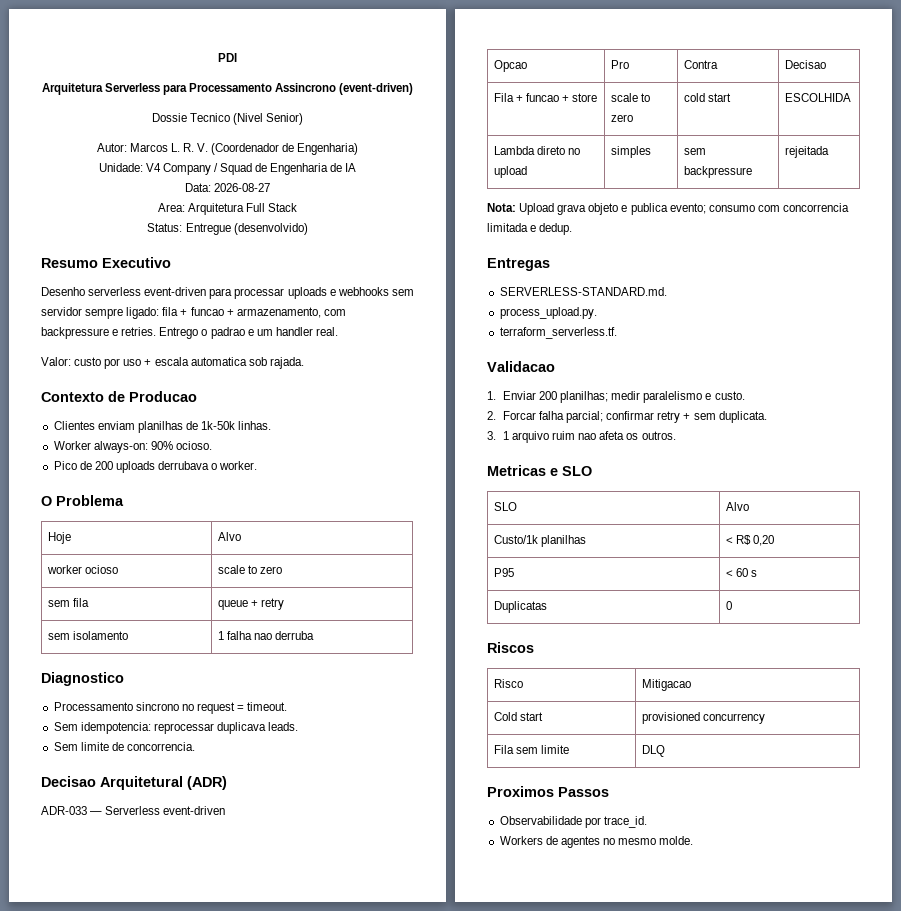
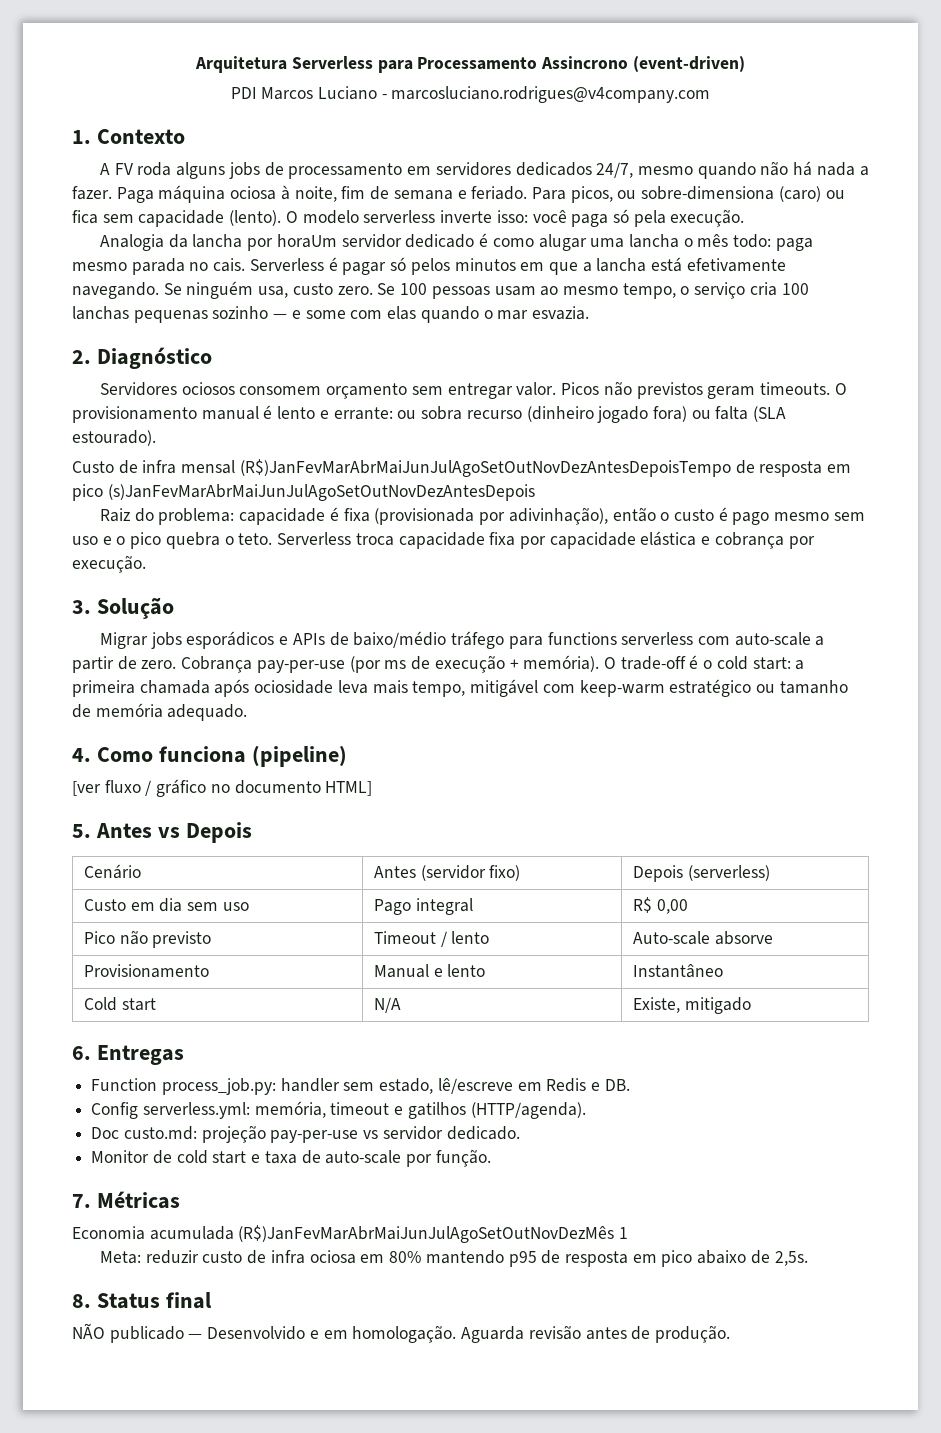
[218,53,237,62] PDI // -> (195, 64) none
[151,113,304,125] [96,143,359,155] [98,163,357,175] [184,183,271,192] [157,203,298,215] [147,223,308,235] [41,257,171,268] [41,287,414,299] [41,307,346,319] [41,327,338,339] [41,357,304,369] [41,391,197,402] [53,421,272,433] [53,441,212,453] [53,461,258,473] [41,495,124,506] [47,532,71,544] [217,532,241,541] [46,565,118,574] [217,565,282,574] [47,598,89,607] [217,598,284,610] [47,631,128,640] [217,631,315,640] [41,672,124,686] [53,702,288,714] [53,722,299,734] [53,742,195,751] [41,776,227,790] [41,806,226,815] [493,60,527,72] [610,60,629,69] [683,60,718,69] [784,60,826,69] [493,93,598,102] [610,93,650,102] [610,114,633,122] [683,93,731,102] [784,93,851,102] [493,146,580,155] [493,166,527,178] [610,146,651,158] [683,148,706,155] [683,166,752,178] [784,146,829,158] [487,203,849,215] [487,223,573,235] [487,258,550,271] [499,287,667,296] [499,307,597,319] [499,327,617,339] [487,361,555,372] [487,391,745,403] [487,411,767,423] [487,431,676,443] [487,465,592,476] [493,502,517,511] [725,502,749,511] [493,535,586,547] [725,535,774,546] [493,568,514,577] [725,568,757,577] [493,601,547,613] [725,601,732,610] [487,642,534,653] [493,679,523,688] [641,679,691,691] [493,712,543,721] [641,712,765,724] [493,745,569,754] [641,745,665,757] [487,786,609,797] [499,816,647,828] [499,836,694,848] Dossie Tecnico (Nivel Senior) // Autor: Marcos L. R. V. (Coordenador de Engenharia) // Unidade: V4 Company / Squad de Engenharia de IA // Data: 2026-08-27 // Area: Arquitetura Full Stack // Status: Entregue (desenvolvido) // Resumo Executivo // Desenho serverless event-driven para processar uploads e webhooks sem servidor sempre ligado: fila + funcao + armazenamento, com backpressure e retries. Entrego o padrao e um handler real. // Valor: custo por uso + escala automatica sob rajada. // Contexto de Producao // Clientes enviam planilhas de 1k-50k linhas. // Worker always-on: 90% ocioso. // Pico de 200 uploads derrubava o worker. // O Problema // Hoje | Alvo // worker ocioso | scale to zero // sem fila | queue + retry // sem isolamento | 1 falha nao derruba // Diagnostico // Processamento sincrono no request = timeout. // Sem idempotencia: reprocessar duplicava leads. // Sem limite de concorrencia. // Decisao Arquitetural (ADR) // ADR-033 — Serverless event-driven // Opcao | Pro | Contra | Decisao // Fila + funcao + store | scale to zero | cold start | ESCOLHIDA // Lambda direto no upload | simples | sem backpressure | rejeitada // Nota: Upload grava objeto e publica evento; consumo com concorrencia limitada e dedup. // Entregas // SERVERLESS-STANDARD.md. // process_upload.py. // terraform_serverless.tf. // Validacao // 1. Enviar 200 planilhas; medir paralelismo e custo. // 2. Forcar falha parcial; confirmar retry + sem duplicata. // 3. 1 arquivo ruim nao afeta os outros. // Metricas e SLO // SLO | Alvo // Custo/1k planilhas | < R$ 0,20 // P95 | < 60 s // Duplicatas | 0 // Riscos // Risco | Mitigacao // Cold start | provisioned concurrency // Fila sem limite | DLQ // Proximos Passos // Observabilidade por trace_id. // Workers de agentes no mesmo molde. -> [230,86,711,103] [72,129,185,144] [100,161,869,179] [72,185,845,203] [72,209,745,227] [100,233,813,251] [72,257,786,275] [72,281,809,299] [72,306,589,323] [72,347,212,369] [100,381,847,399] [72,405,787,423] [72,430,156,446] [72,459,852,477] [72,484,535,501] [100,507,865,525] [72,531,815,549] [72,555,146,573] [72,597,174,619] [100,631,825,649] [72,655,805,673] [72,679,848,697] [72,703,248,721] [72,745,347,767] [72,779,373,797] [72,822,252,843] [83,864,141,879] [373,865,521,881] [632,865,770,882] [83,898,249,912] [373,898,473,915] [632,897,688,914] [83,930,212,948] [373,931,490,947] [632,931,773,945] [83,964,209,978] [373,964,486,978] [632,964,723,978] [83,997,156,1011] [373,997,401,1013] [632,997,751,1014] [72,1045,184,1065] [91,1078,630,1095] [91,1101,586,1119] [91,1125,520,1143] [91,1149,491,1167] [72,1191,180,1209] [72,1225,629,1243] [100,1250,808,1267] [72,1292,212,1309] [72,1323,730,1343] PDI Marcos Luciano - marcosluciano.rodrigues@v4company.com // 1. Contexto // A FV roda alguns jobs de processamento em servidores dedicados 24/7, mesmo quando não há nada a fazer. Paga máquina ociosa à noite, fim de semana e feriado. Para picos, ou sobre-dimensiona (caro) ou fica sem capacidade (lento). O modelo serverless inverte isso: você paga só pela execução. // Analogia da lancha por horaUm servidor dedicado é como alugar uma lancha o mês todo: paga mesmo parada no cais. Serverless é pagar só pelos minutos em que a lancha está efetivamente navegando. Se ninguém usa, custo zero. Se 100 pessoas usam ao mesmo tempo, o serviço cria 100 lanchas pequenas sozinho — e some com elas quando o mar esvazia. // 2. Diagnóstico // Servidores ociosos consomem orçamento sem entregar valor. Picos não previstos geram timeouts. O provisionamento manual é lento e errante: ou sobra recurso (dinheiro jogado fora) ou falta (SLA estourado). // Custo de infra mensal (R$)JanFevMarAbrMaiJunJulAgoSetOutNovDezAntesDepoisTempo de resposta em pico (s)JanFevMarAbrMaiJunJulAgoSetOutNovDezAntesDepois // Raiz do problema: capacidade é fixa (provisionada por adivinhação), então o custo é pago mesmo sem uso e o pico quebra o teto. Serverless troca capacidade fixa por capacidade elástica e cobrança por execução. // 3. Solução // Migrar jobs esporádicos e APIs de baixo/médio tráfego para functions serverless com auto-scale a partir de zero. Cobrança pay-per-use (por ms de execução + memória). O trade-off é o cold start: a primeira chamada após ociosidade leva mais tempo, mitigável com keep-warm estratégico ou tamanho de memória adequado. // 4. Como funciona (pipeline) // [ver fluxo / gráfico no documento HTML] // 5. Antes vs Depois // Cenário | Antes (servidor fixo) | Depois (serverless) // Custo em dia sem uso | Pago integral | R$ 0,00 // Pico não previsto | Timeout / lento | Auto-scale absorve // Provisionamento | Manual e lento | Instantâneo // Cold start | N/A | Existe, mitigado // 6. Entregas // Function process_job.py: handler sem estado, lê/escreve em Redis e DB. // Config serverless.yml: memória, timeout e gatilhos (HTTP/agenda). // Doc custo.md: projeção pay-per-use vs servidor dedicado. // Monitor de cold start e taxa de auto-scale por função. // 7. Métricas // Economia acumulada (R$)JanFevMarAbrMaiJunJulAgoSetOutNovDezMês 1 // Meta: reduzir custo de infra ociosa em 80% mantendo p95 de resposta em pico abaixo de 2,5s. // 8. Status final // NÃO publicado — Desenvolvido e em homologação. Aguarda revisão antes de produção.

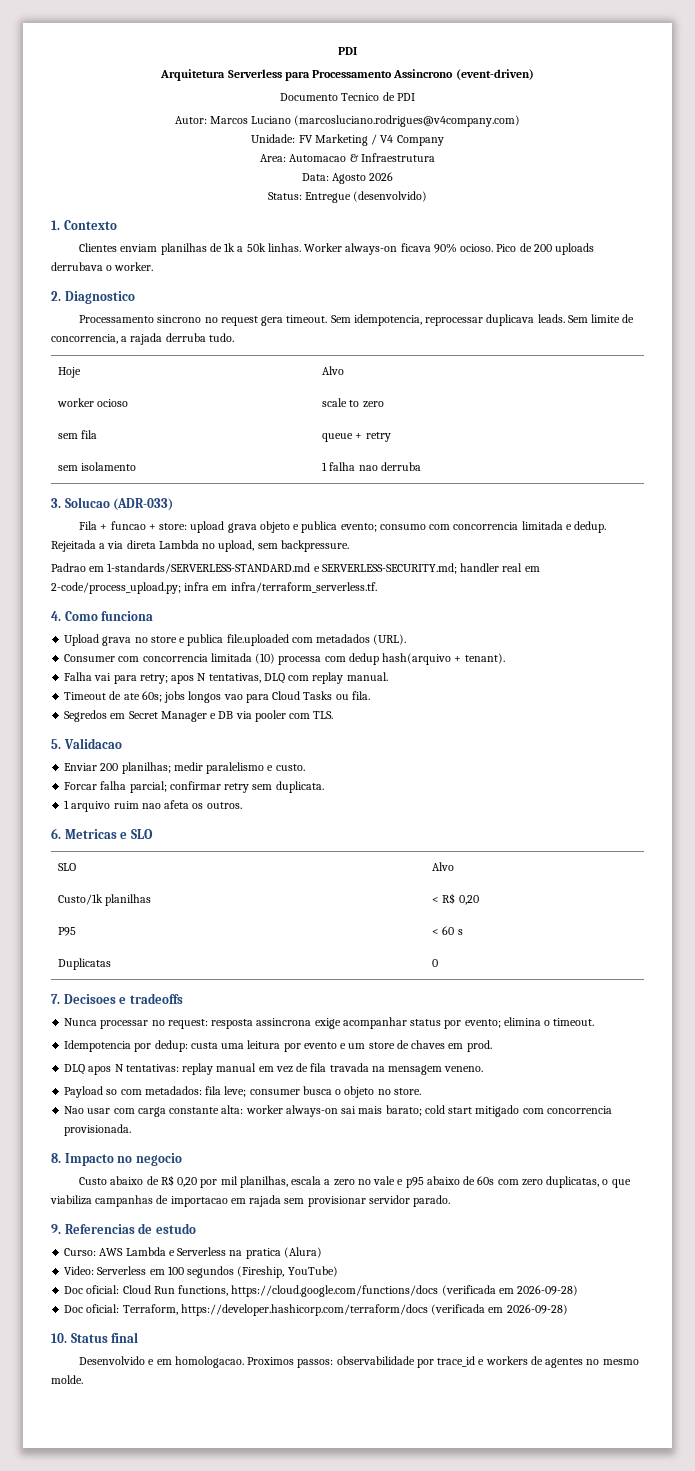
(195, 64) none -> [338,47,357,55] PDI //
[230,87,257,99] PDI -> [280,92,415,101] [174,116,207,124] Documento Tecnico de PDI // Autor:
[381,86,711,103] [72,129,185,144] [100,161,869,179] [72,185,845,203] [72,209,745,227] [100,233,813,251] [72,257,786,275] [72,281,809,299] [72,306,589,323] [72,347,212,369] [100,381,847,399] [72,405,787,423] [72,430,156,446] [72,459,852,477] [72,484,535,501] [100,507,865,525] [72,531,815,549] [72,555,146,573] [72,597,174,619] [100,631,825,649] [72,655,805,673] [72,679,848,697] [72,703,248,721] [72,745,347,767] [72,779,373,797] [72,822,252,843] [83,864,141,879] [373,865,521,881] [632,865,770,882] [83,898,249,912] [373,898,473,915] [632,897,688,914] [83,930,212,948] [373,931,490,947] [632,931,773,945] [83,964,209,978] [373,964,486,978] [632,964,723,978] [83,997,156,1011] [373,997,401,1013] [632,997,751,1014] [72,1045,184,1065] [91,1078,630,1095] [91,1101,586,1119] [91,1125,520,1143] [91,1149,491,1167] [72,1191,180,1209] [72,1225,629,1243] [100,1250,808,1267] [72,1292,212,1309] [72,1323,730,1343] - marcosluciano.rodrigues@v4company.com // 1. Contexto // A FV roda alguns jobs de processamento em servidores dedicados 24/7, mesmo quando não há nada a fazer. Paga máquina ociosa à noite, fim de semana e feriado. Para picos, ou sobre-dimensiona (caro) ou fica sem capacidade (lento). O modelo serverless inverte isso: você paga só pela execução. // Analogia da lancha por horaUm servidor dedicado é como alugar uma lancha o mês todo: paga mesmo parada no cais. Serverless é pagar só pelos minutos em que a lancha está efetivamente navegando. Se ninguém usa, custo zero. Se 100 pessoas usam ao mesmo tempo, o serviço cria 100 lanchas pequenas sozinho — e some com elas quando o mar esvazia. // 2. Diagnóstico // Servidores ociosos consomem orçamento sem entregar valor. Picos não previstos geram timeouts. O provisionamento manual é lento e errante: ou sobra recurso (dinheiro jogado fora) ou falta (SLA estourado). // Custo de infra mensal (R$)JanFevMarAbrMaiJunJulAgoSetOutNovDezAntesDepoisTempo de resposta em pico (s)JanFevMarAbrMaiJunJulAgoSetOutNovDezAntesDepois // Raiz do problema: capacidade é fixa (provisionada por adivinhação), então o custo é pago mesmo sem uso e o pico quebra o teto. Serverless troca capacidade fixa por capacidade elástica e cobrança por execução. // 3. Solução // Migrar jobs esporádicos e APIs de baixo/médio tráfego para functions serverless com auto-scale a partir de zero. Cobrança pay-per-use (por ms de execução + memória). O trade-off é o cold start: a primeira chamada após ociosidade leva mais tempo, mitigável com keep-warm estratégico ou tamanho de memória adequado. // 4. Como funciona (pipeline) // [ver fluxo / gráfico no documento HTML] // 5. Antes vs Depois // Cenário | Antes (servidor fixo) | Depois (serverless) // Custo em dia sem uso | Pago integral | R$ 0,00 // Pico não previsto | Timeout / lento | Auto-scale absorve // Provisionamento | Manual e lento | Instantâneo // Cold start | N/A | Existe, mitigado // 6. Entregas // Function process_job.py: handler sem estado, lê/escreve em Redis e DB. // Config serverless.yml: memória, timeout e gatilhos (HTTP/agenda). // Doc custo.md: projeção pay-per-use vs servidor dedicado. // Monitor de cold start e taxa de auto-scale por função. // 7. Métricas // Economia acumulada (R$)JanFevMarAbrMaiJunJulAgoSetOutNovDezMês 1 // Meta: reduzir custo de infra ociosa em 80% mantendo p95 de resposta em pico abaixo de 2,5s. // 8. Status final // NÃO publicado — Desenvolvido e em homologação. Aguarda revisão antes de produção. -> [294,115,521,127] [251,134,444,146] [260,153,435,162] [301,172,394,184] [267,191,428,203] [51,220,117,230] [79,243,595,255] [51,262,154,271] [51,291,135,304] [79,314,635,326] [51,333,234,345] [58,367,82,378] [322,366,345,375] [57,398,129,407] [322,398,384,408] [58,430,98,439] [322,432,391,442] [58,462,137,471] [322,462,421,471] [51,497,174,511] [79,521,607,533] [51,540,349,552] [51,563,540,574] [51,582,377,594] [51,611,154,621] [64,634,407,646] [64,653,505,665] [64,672,388,684] [64,691,370,703] [64,710,334,722] [51,738,122,749] [64,762,305,774] [64,781,324,793] [64,800,242,812] [51,828,153,839] [58,863,77,871] [432,862,455,871] [58,894,152,906] [432,893,479,905] [58,927,77,936] [432,926,463,935] [58,958,112,970] [432,959,439,967] [51,993,183,1004] [64,1017,595,1029] [64,1040,492,1052] [64,1063,484,1075] [64,1086,421,1098] [64,1105,612,1117] [64,1124,132,1136] [51,1153,182,1166] [79,1175,631,1188] [50,1195,451,1207] [51,1223,196,1234] [64,1247,322,1259] [64,1266,338,1278] [64,1285,579,1297] [64,1304,568,1316] [51,1332,139,1343] [79,1356,639,1368] [51,1375,83,1384] (marcosluciano.rodrigues@v4company.com) // Unidade: FV Marketing / V4 Company // Area: Automacao & Infraestrutura // Data: Agosto 2026 // Status: Entregue (desenvolvido) // 1. Contexto // Clientes enviam planilhas de 1k a 50k linhas. Worker always-on ficava 90% ocioso. Pico de 200 uploads derrubava o worker. // 2. Diagnostico // Processamento sincrono no request gera timeout. Sem idempotencia, reprocessar duplicava leads. Sem limite de concorrencia, a rajada derruba tudo. // Hoje | Alvo // worker ocioso | scale to zero // sem fila | queue + retry // sem isolamento | 1 falha nao derruba // 3. Solucao (ADR-033) // Fila + funcao + store: upload grava objeto e publica evento; consumo com concorrencia limitada e dedup. Rejeitada a via direta Lambda no upload, sem backpressure. // Padrao em 1-standards/SERVERLESS-STANDARD.md e SERVERLESS-SECURITY.md; handler real em 2-code/process_upload.py; infra em infra/terraform_serverless.tf. // 4. Como funciona // Upload grava no store e publica file.uploaded com metadados (URL). // Consumer com concorrencia limitada (10) processa com dedup hash(arquivo + tenant). // Falha vai para retry; apos N tentativas, DLQ com replay manual. // Timeout de ate 60s; jobs longos vao para Cloud Tasks ou fila. // Segredos em Secret Manager e DB via pooler com TLS. // 5. Validacao // Enviar 200 planilhas; medir paralelismo e custo. // Forcar falha parcial; confirmar retry sem duplicata. // 1 arquivo ruim nao afeta os outros. // 6. Metricas e SLO // SLO | Alvo // Custo/1k planilhas | < R$ 0,20 // P95 | < 60 s // Duplicatas | 0 // 7. Decisoes e tradeoffs // Nunca processar no request: resposta assincrona exige acompanhar status por evento; elimina o timeout. // Idempotencia por dedup: custa uma leitura por evento e um store de chaves em prod. // DLQ apos N tentativas: replay manual em vez de fila travada na mensagem veneno. // Payload so com metadados: fila leve; consumer busca o objeto no store. // Nao usar com carga constante alta: worker always-on sai mais barato; cold start mitigado com concorrencia provisionada. // 8. Impacto no negocio // Custo abaixo de R$ 0,20 por mil planilhas, escala a zero no vale e p95 abaixo de 60s com zero duplicatas, o que viabiliza campanhas de importacao em rajada sem provisionar servidor parado. // 9. Referencias de estudo // Curso: AWS Lambda e Serverless na pratica (Alura) // Video: Serverless em 100 segundos (Fireship, YouTube) // Doc oficial: Cloud Run functions, https://cloud.google.com/functions/docs (verificada em 2026-09-28) // Doc oficial: Terraform, https://developer.hashicorp.com/terraform/docs (verificada em 2026-09-28) // 10. Status final // Desenvolvido e em homologacao. Proximos passos: observabilidade por trace_id e workers de agentes no mesmo molde.

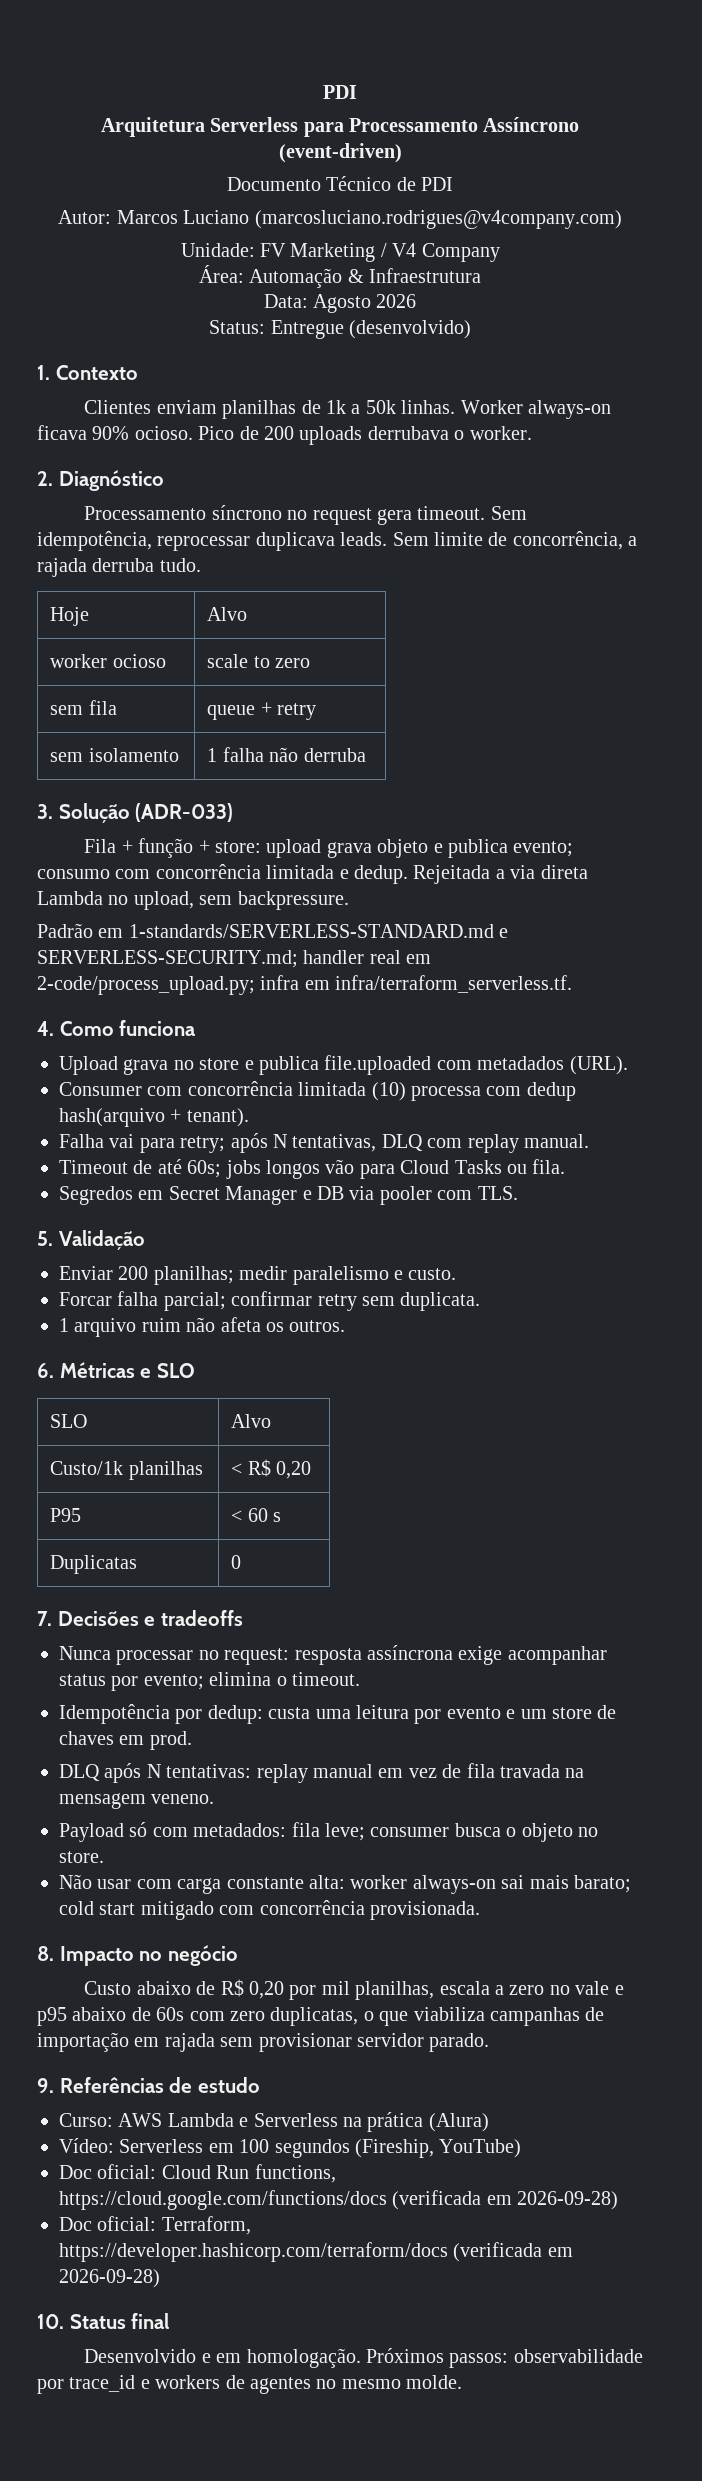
[393,69,454,78] Assincrono -> [483,117,580,132] Assíncrono
[341,93,380,101] Tecnico -> [326,176,392,191] Técnico
[260,154,347,162] Area: Automacao -> [198,265,343,288] Área: Automação
[64,291,135,304] [79,315,202,323] Diagnostico // Processamento sincrono -> [58,470,164,491] [84,505,282,520] Diagnóstico // Processamento síncrono
[353,314,422,326] idempotencia, -> [37,531,152,551] idempotência,
[51,334,118,344] concorrencia, -> [512,531,623,550] concorrência,
[358,465,378,471] nao -> [269,747,299,762] não
[64,497,110,508] Solucao -> [58,803,130,823] Solução
[110,521,146,530] funcao -> [138,838,194,858] função
[453,522,519,530] concorrencia -> [155,864,261,879] concorrência
[51,563,86,572] Padrao -> [37,923,93,938] Padrão
[142,654,208,662] concorrencia -> [187,1081,293,1096] concorrência
[171,675,195,684] apos -> [230,1133,268,1153] após
[123,693,140,700] ate -> [157,1159,182,1174] até
[223,694,243,700] vao -> [325,1159,355,1174] vão
[63,738,122,749] Validacao -> [58,1230,145,1250] Validação
[141,803,161,809] nao -> [186,1317,216,1332] não
[64,829,117,839] Metricas -> [59,1362,135,1378] Métricas
[63,994,116,1004] Decisoes -> [57,1611,139,1626] Decisões
[256,1018,312,1026] assincrona -> [367,1645,453,1660] assíncrona
[64,1040,132,1052] Idempotencia -> [59,1704,170,1724] Idempotência
[88,1066,112,1075] apos -> [104,1763,142,1783] após
[106,1089,118,1095] so -> [129,1822,148,1837] só
[64,1106,85,1114] Nao -> [59,1874,92,1889] Não
[546,1106,612,1114] concorrencia -> [259,1900,365,1915] concorrência
[135,1153,182,1166] negocio -> [167,1945,238,1966] negócio
[170,1196,228,1207] importacao -> [37,2032,129,2052] importação
[64,1224,135,1234] Referencias -> [59,2077,164,2093] Referências
[245,1248,281,1259] pratica -> [367,2112,424,2132] prática
[64,1266,95,1275] Video: -> [59,2138,114,2153] Vídeo:
[174,1356,295,1368] homologacao. Proximos -> [246,2348,444,2368] homologação. Próximos

